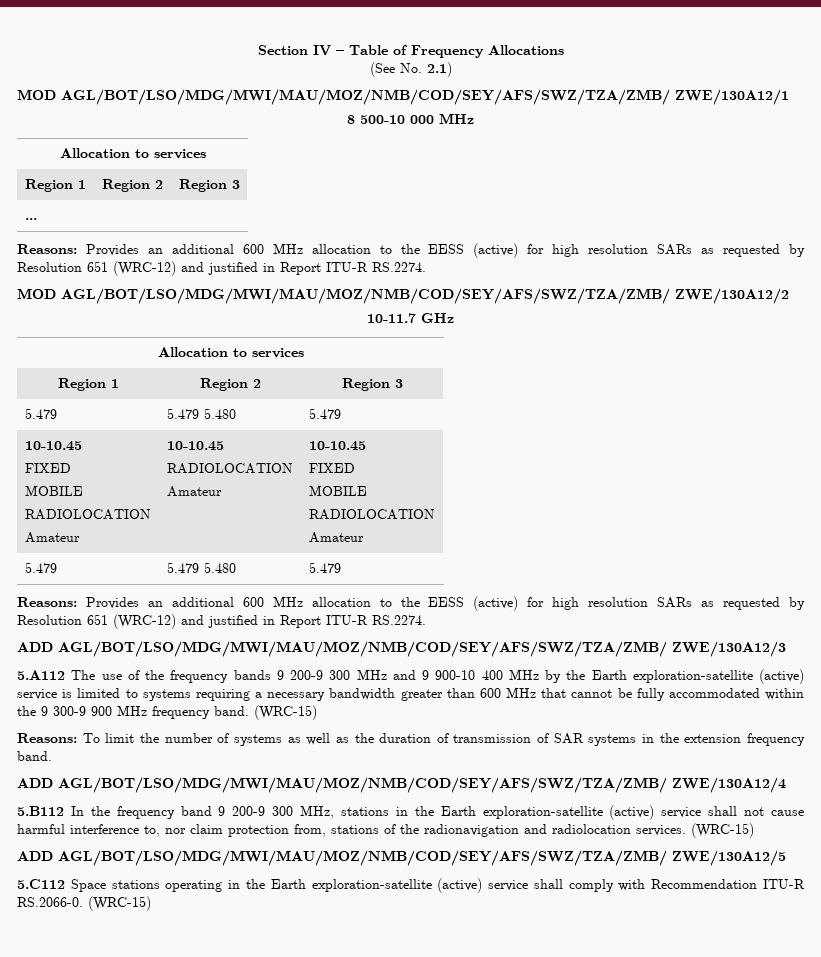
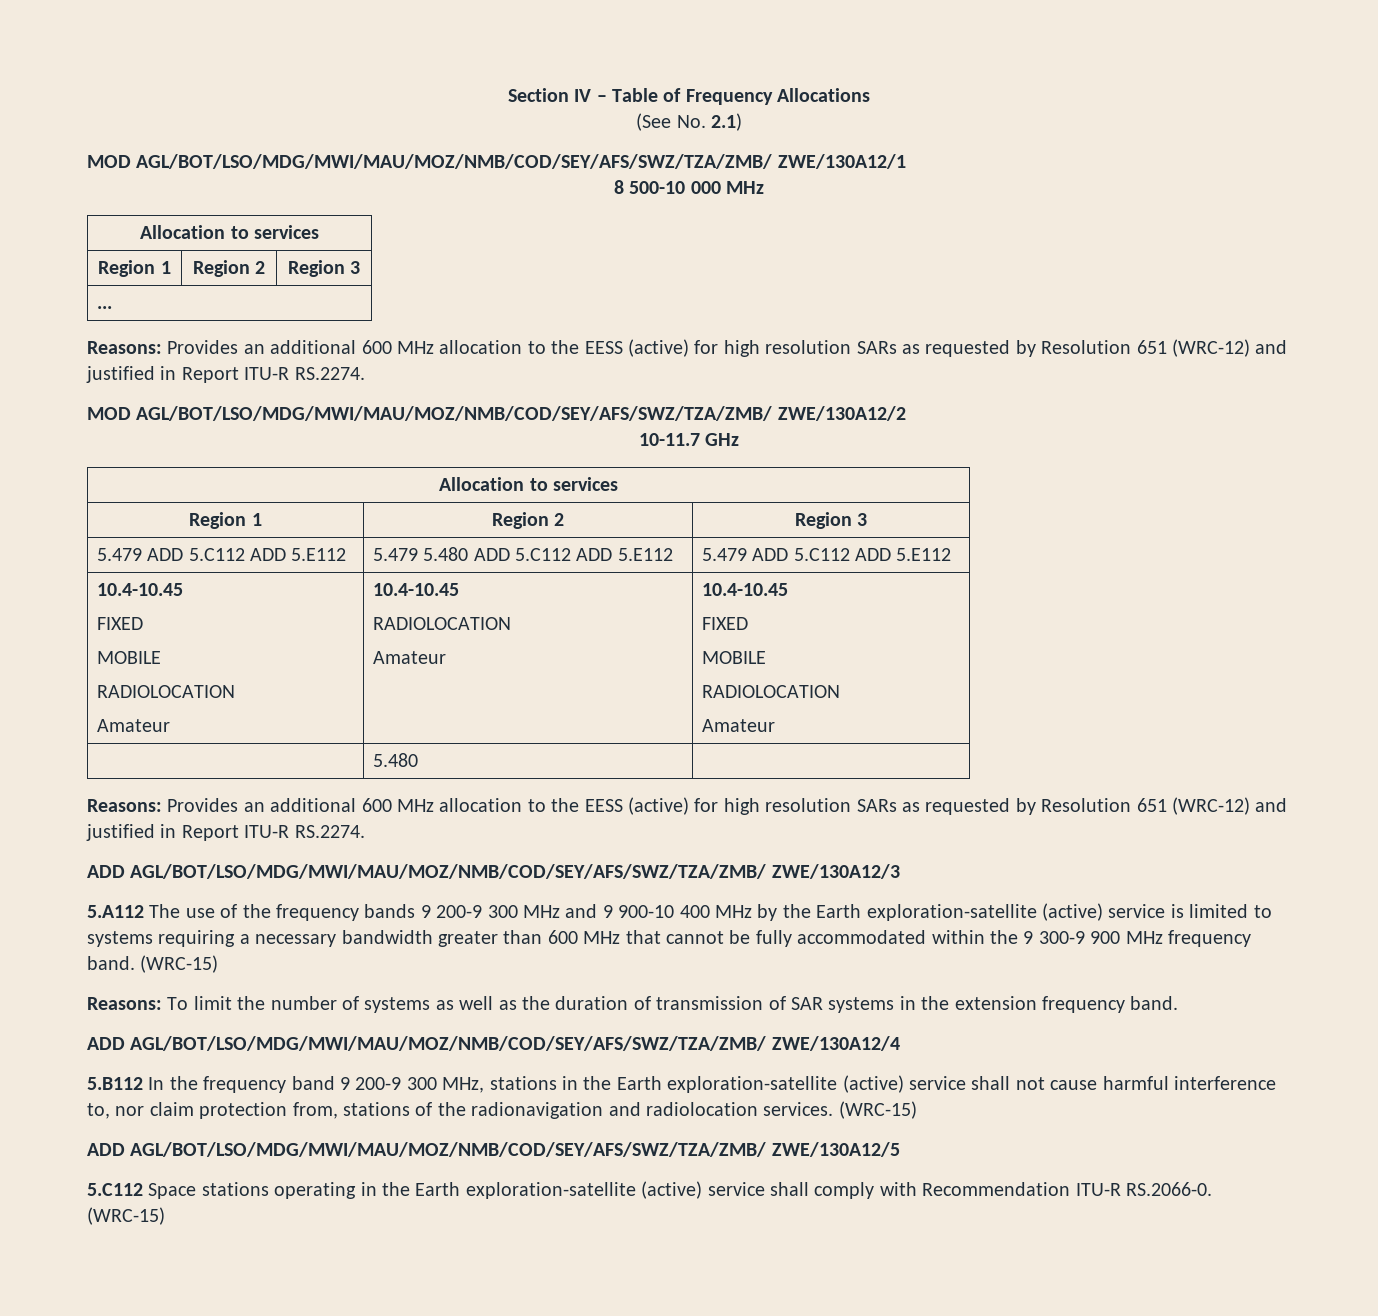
[166,408,236,419] [308,408,341,419] [24,441,82,451] | 5.479 5.480 | 5.479 // 10-10.45 -> [147,548,347,561] [372,547,673,561] [701,548,952,561] [96,583,183,596] ADD 5.C112 ADD 5.E112 | 5.479 5.480 ADD 5.C112 ADD 5.E112 | 5.479 ADD 5.C112 ADD 5.E112 // 10.4-10.45
[166,441,224,451] [166,463,293,474] [166,486,222,497] [308,441,366,451] 10-10.45 // RADIOLOCATION // Amateur | 10-10.45 -> [372,583,459,596] [372,617,511,630] [372,651,446,664] [701,583,788,596] 10.4-10.45 // RADIOLOCATION // Amateur | 10.4-10.45
[24,562,57,573] [166,562,236,573] [308,562,341,573] 5.479 | 5.479 5.480 | 5.479 -> [372,753,418,767] | 5.480 |

